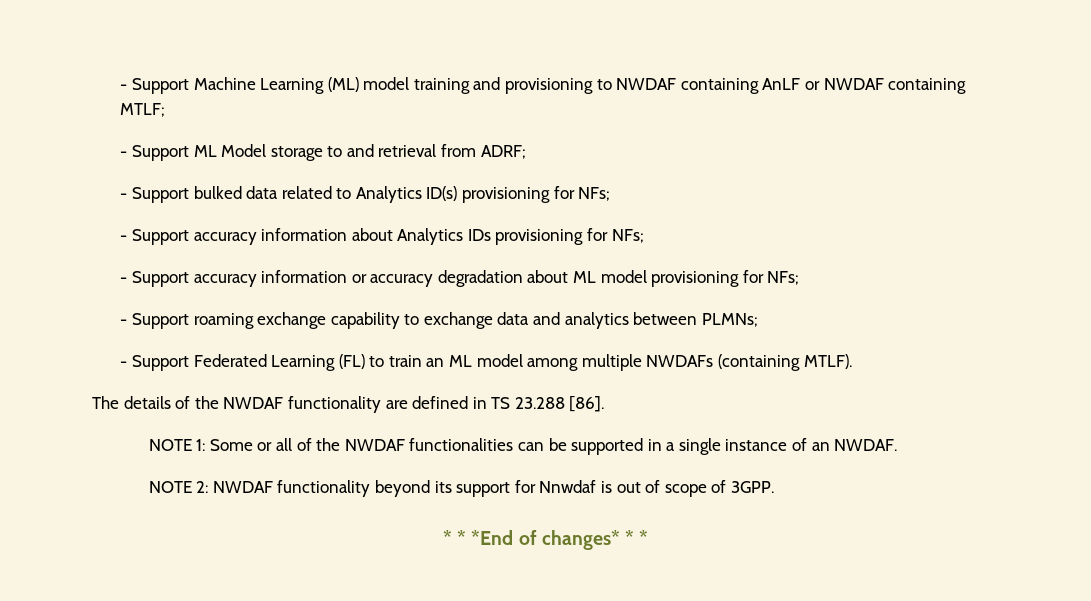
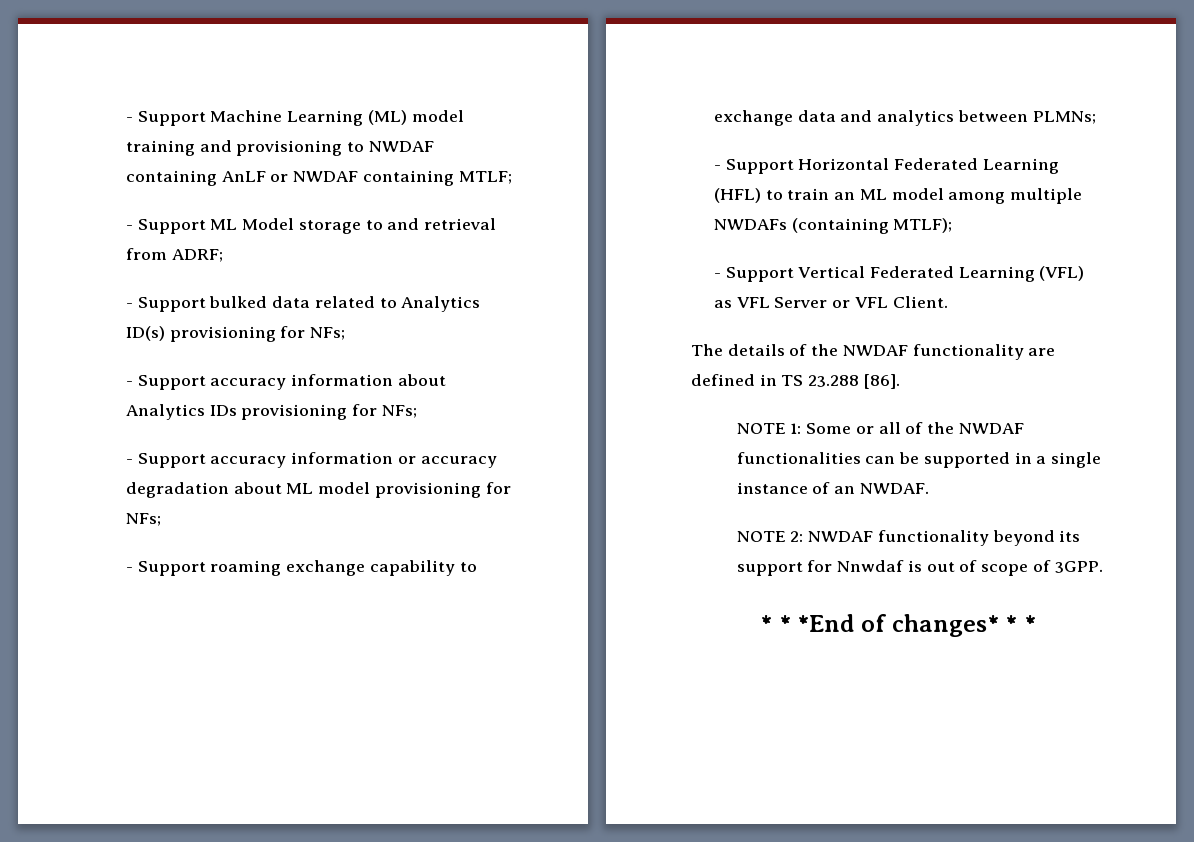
[193,354,365,371] Federated Learning (FL) -> [798,158,1059,174] [713,188,761,203] Horizontal Federated Learning (HFL)
[803,354,852,369] MTLF). -> [893,218,953,233] [713,266,1085,282] [713,296,948,308] MTLF); // - Support Vertical Federated Learning (VFL) as VFL Server or VFL Client.

